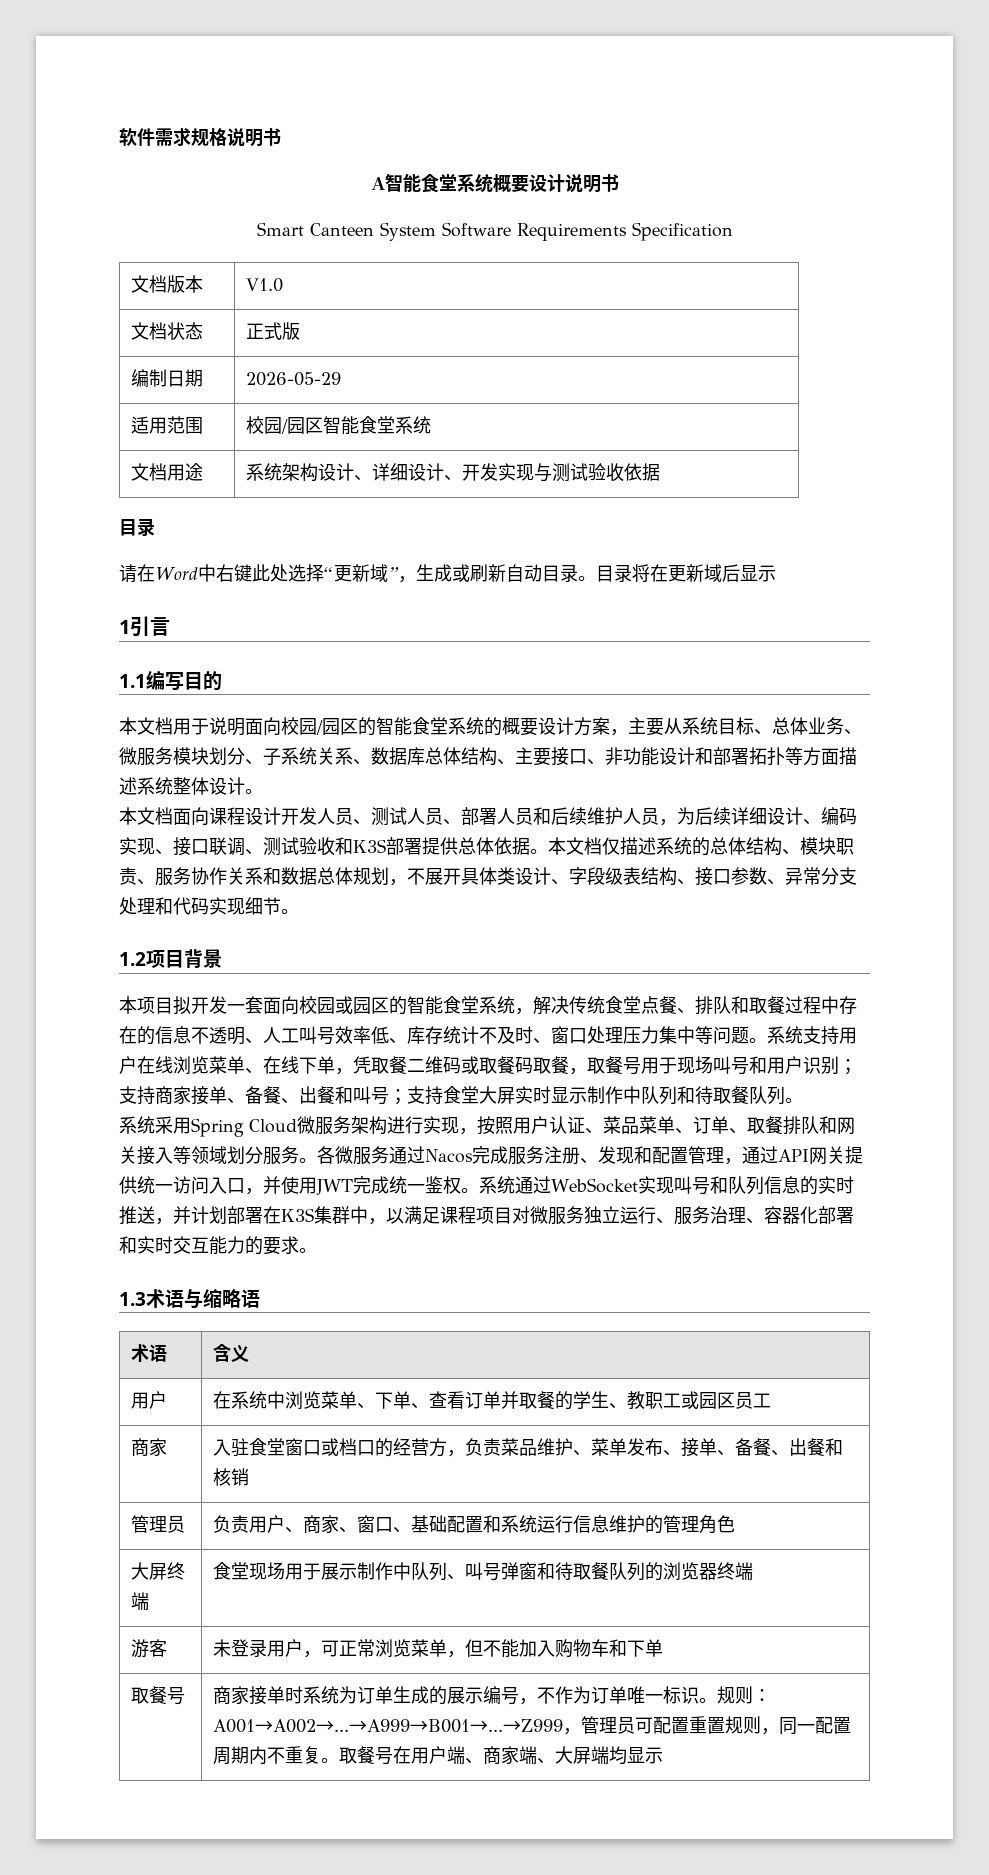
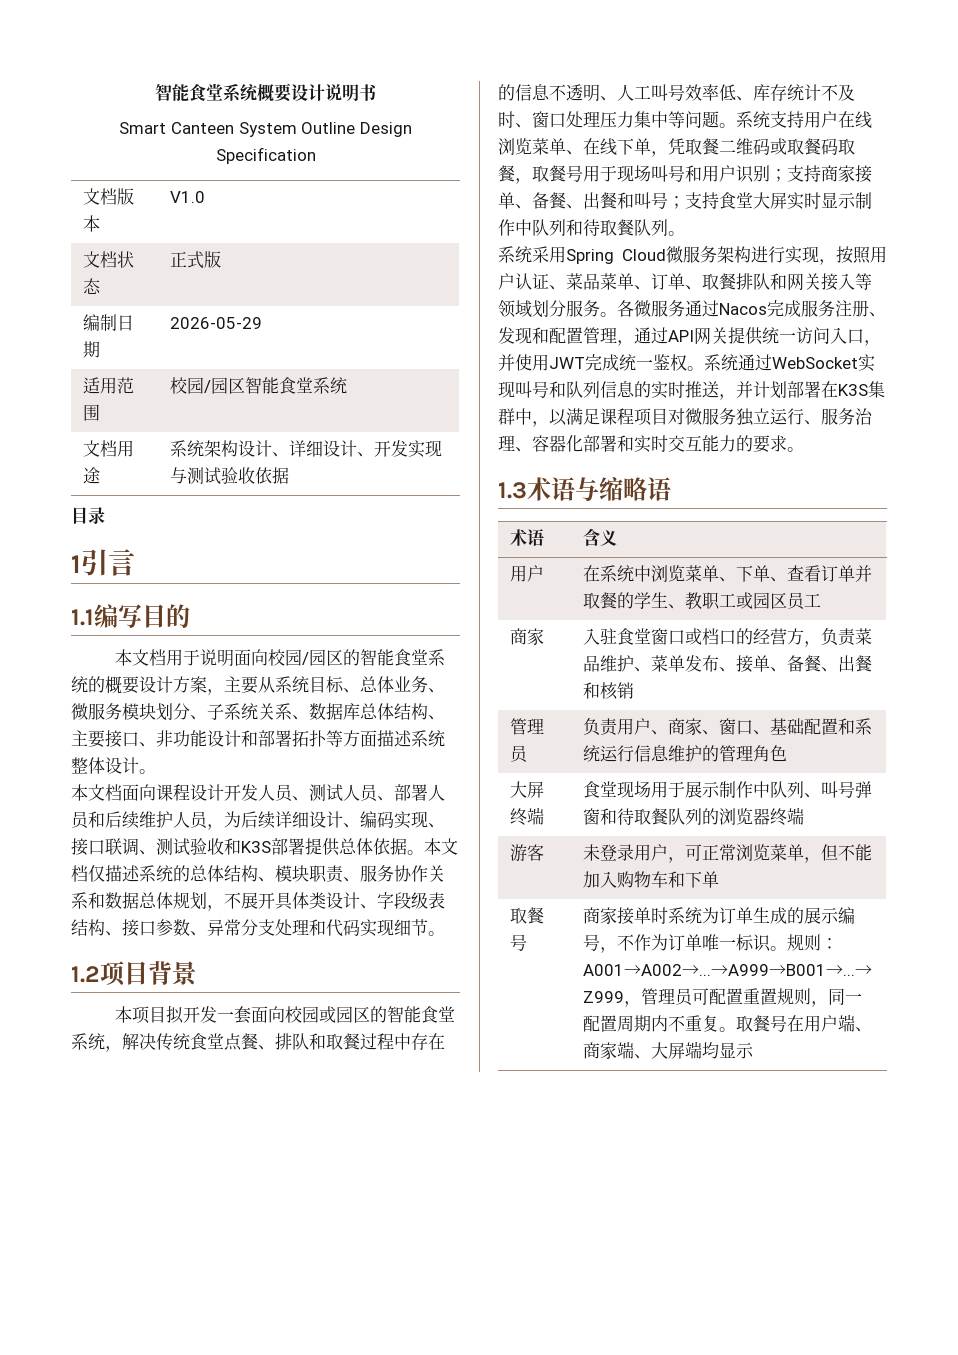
[119,127,281,147] [370,177,385,190] 软件需求规格说明书 // A -> (155, 92) none
[441,222,627,241] Software Requirements -> [301,122,412,137] Outline Design
[119,564,776,583] // 请在Word中右键此处选择“更新域”，生成或刷新自动目录。目录将在更新域后显示 -> (105, 515) none

